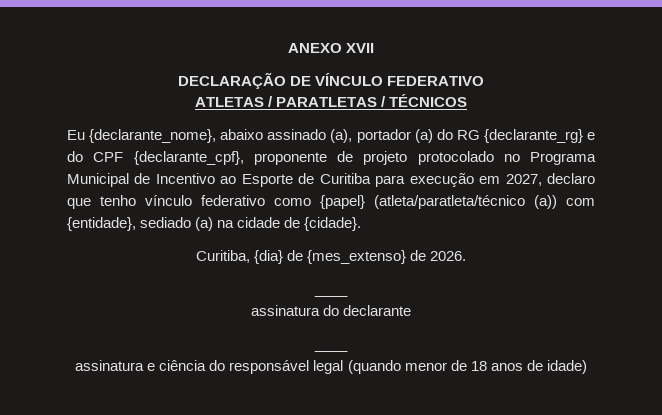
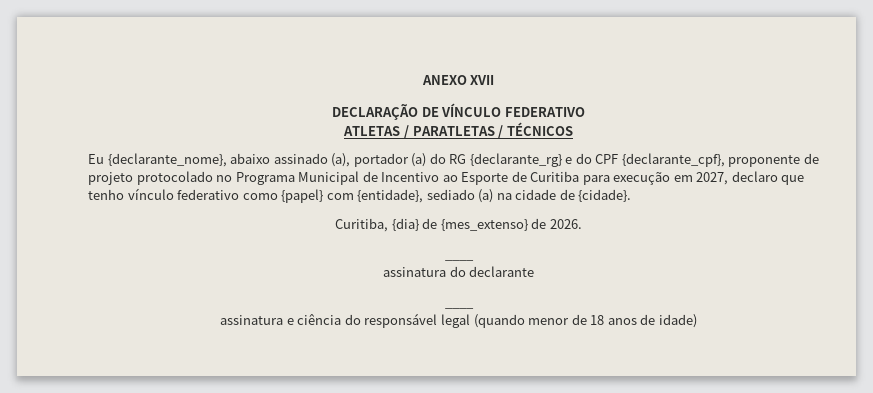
[374,195,557,209] (atleta/paratleta/técnico (a)) -> (324, 196) none

